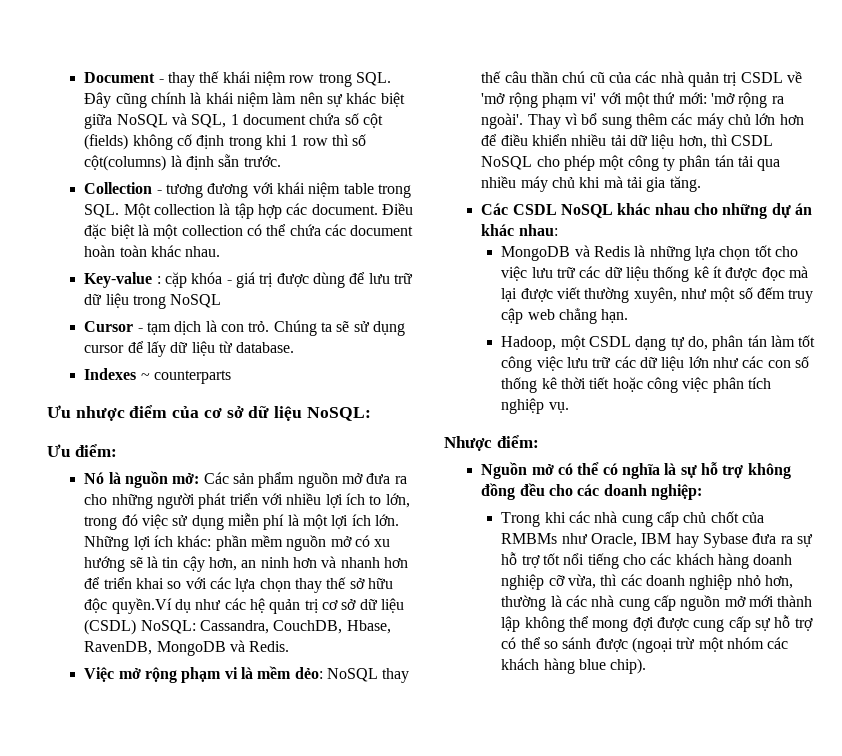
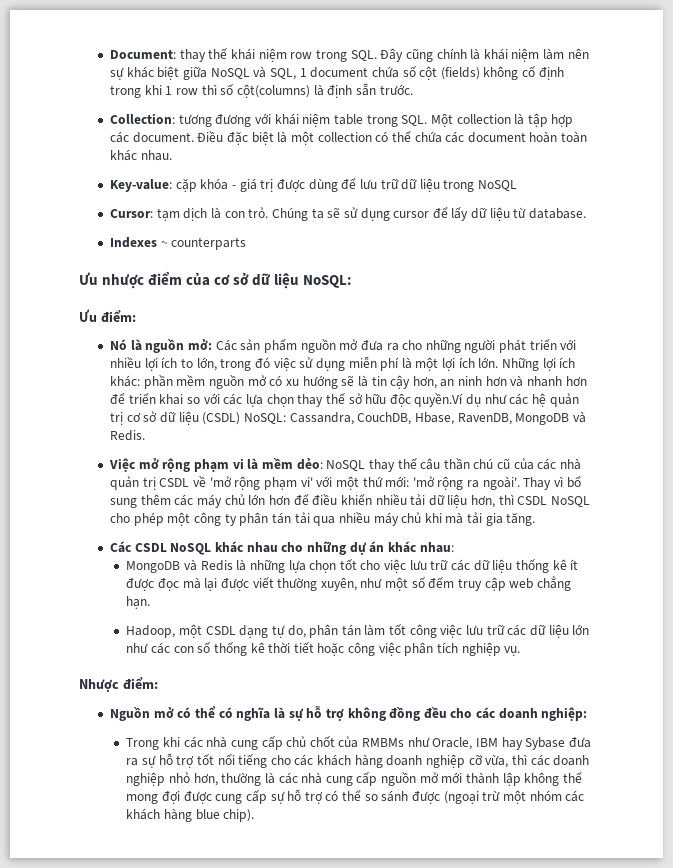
[84,72,164,83] Document - -> [110,49,177,59] Document:
[84,182,162,194] Collection - -> [110,113,176,124] Collection:
[84,272,161,288] Key-value : -> [110,179,173,192] Key-value:
[84,321,143,332] Cursor - -> [110,209,154,218] Cursor:

